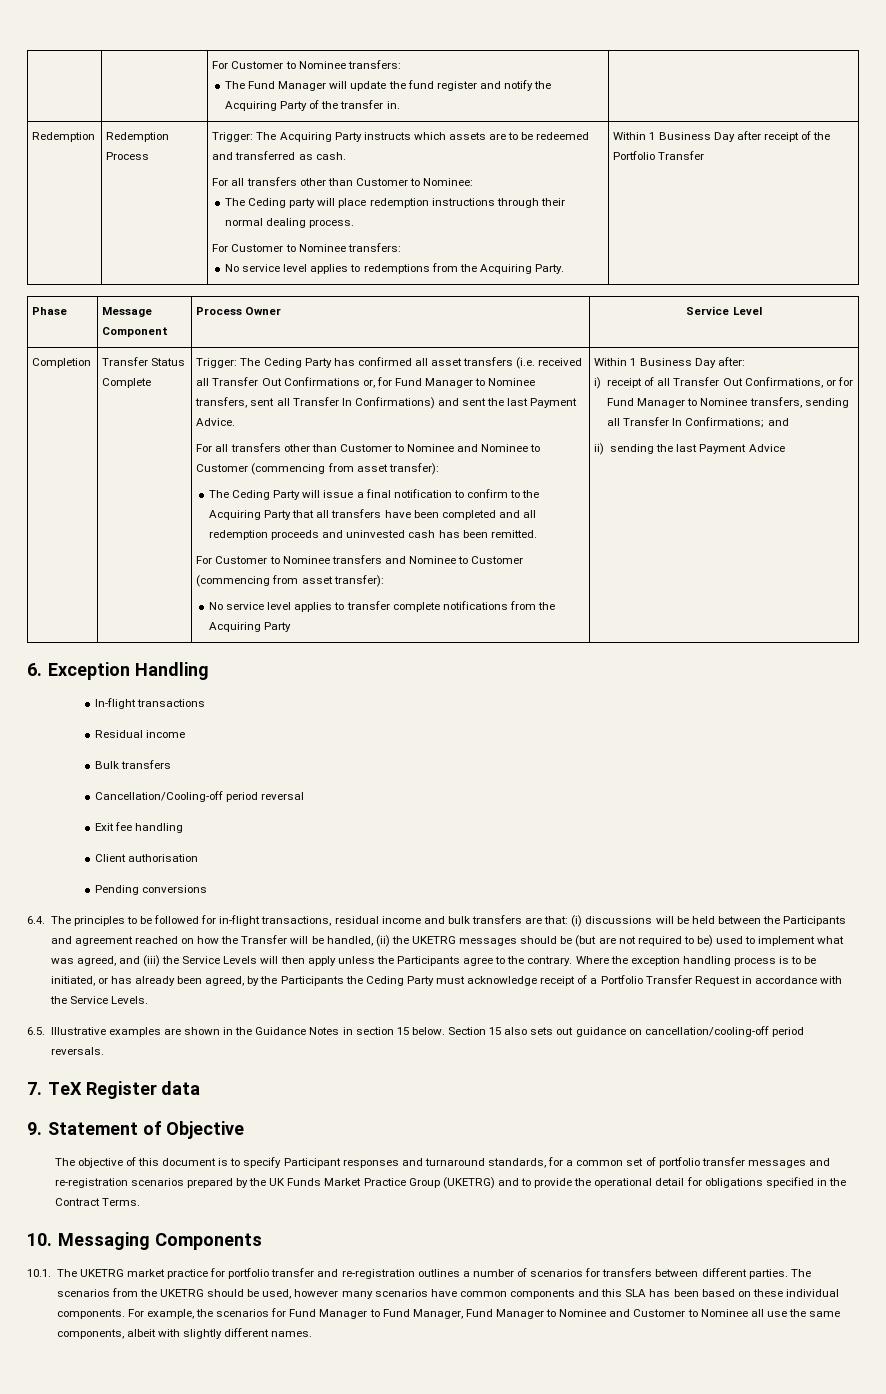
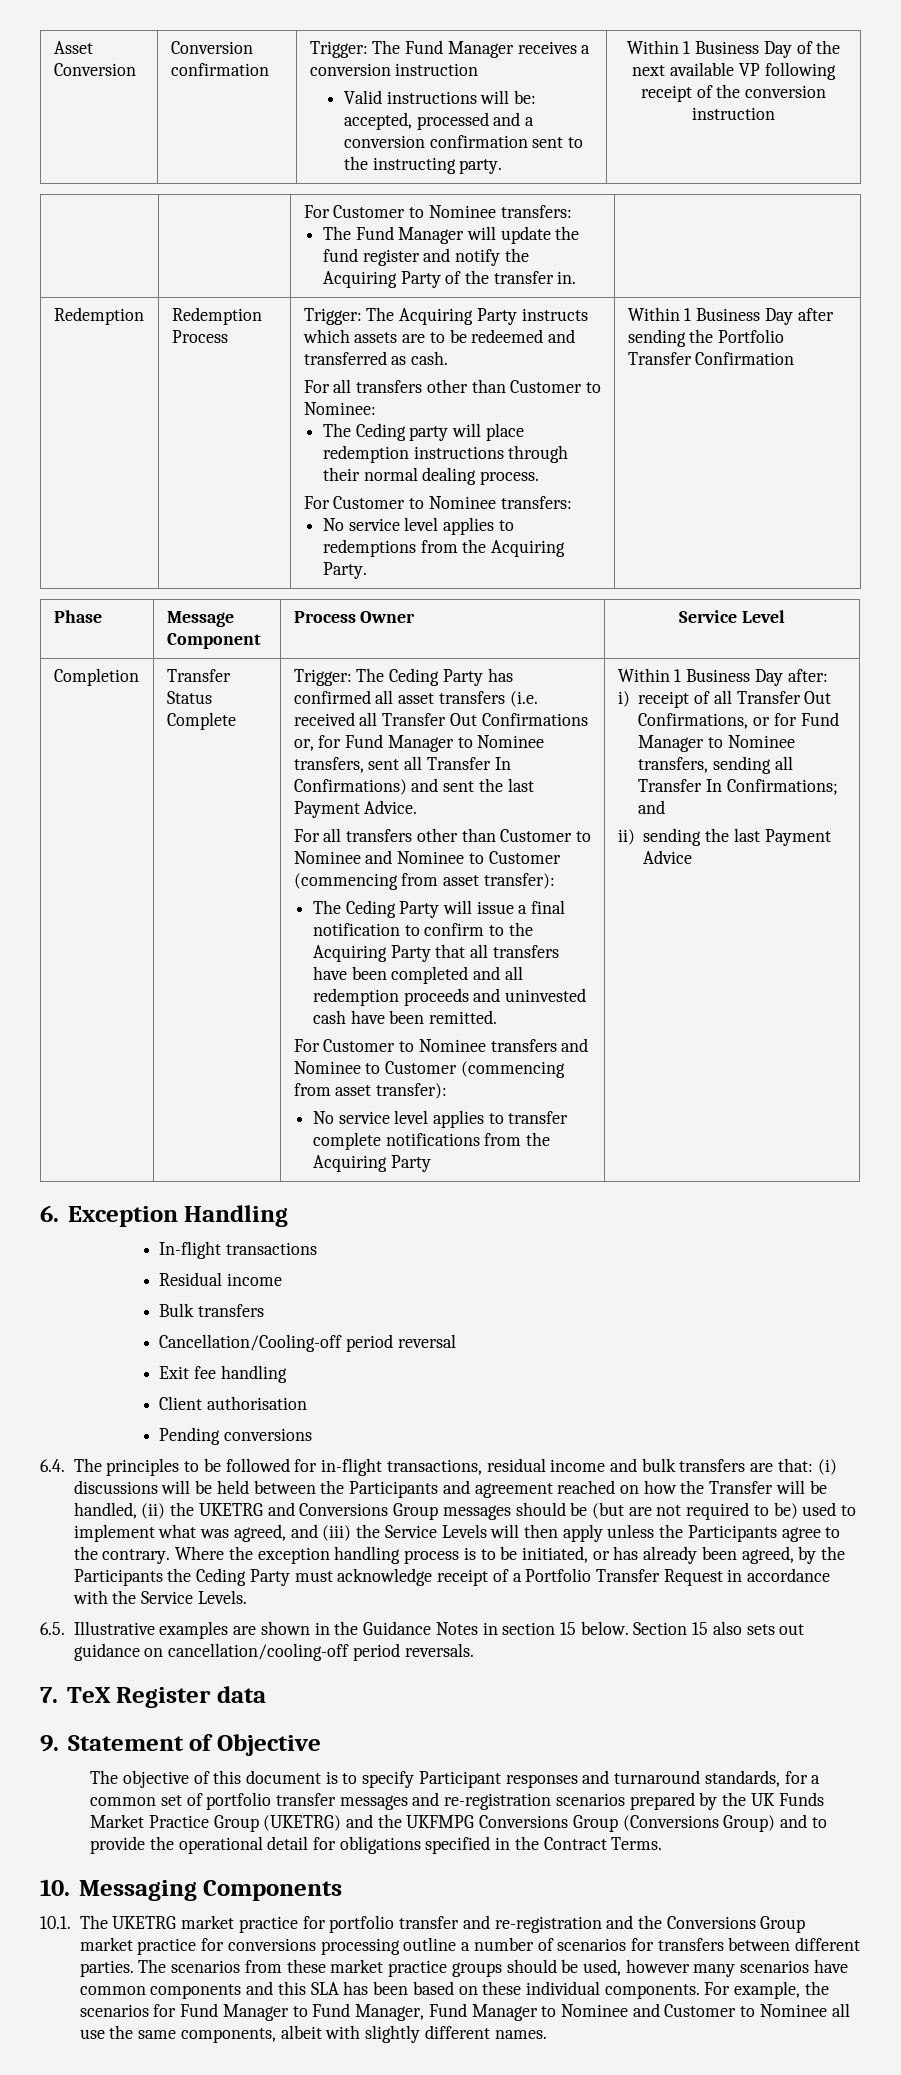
(212, 65) none -> [53,41,93,54] [53,63,136,76] [170,41,253,54] [170,63,269,76] [309,40,591,58] [309,63,479,76] [343,90,537,104] [343,112,535,130] [343,135,584,148] [343,156,503,174] [626,40,841,58] [632,62,836,80] [640,84,827,102] [692,107,775,120] Asset Conversion | Conversion confirmation | Trigger: The Fund Manager receives a conversion instruction // Valid instructions will be: accepted, processed and a conversion confirmation sent to the instructing party. | Within 1 Business Day of the next available VP following receipt of the conversion instruction //
[763,131,811,142] receipt of -> [627,329,686,347] sending
(705, 155) none -> [695,352,795,365] Confirmation
[438,530,460,538] has -> [350,1010,385,1024] have
(457, 940) none -> [267,1502,439,1520] and Conversions Group
(519, 1182) none -> [377,1814,808,1832] the UKFMPG Conversions Group (Conversions Group) and
[417,1269,460,1277] outlines -> [606,1915,806,1933] [79,1937,457,1955] and the Conversions Group market practice for conversions processing outline
[139,1289,205,1297] the UKETRG -> [286,1959,502,1977] these market practice groups

